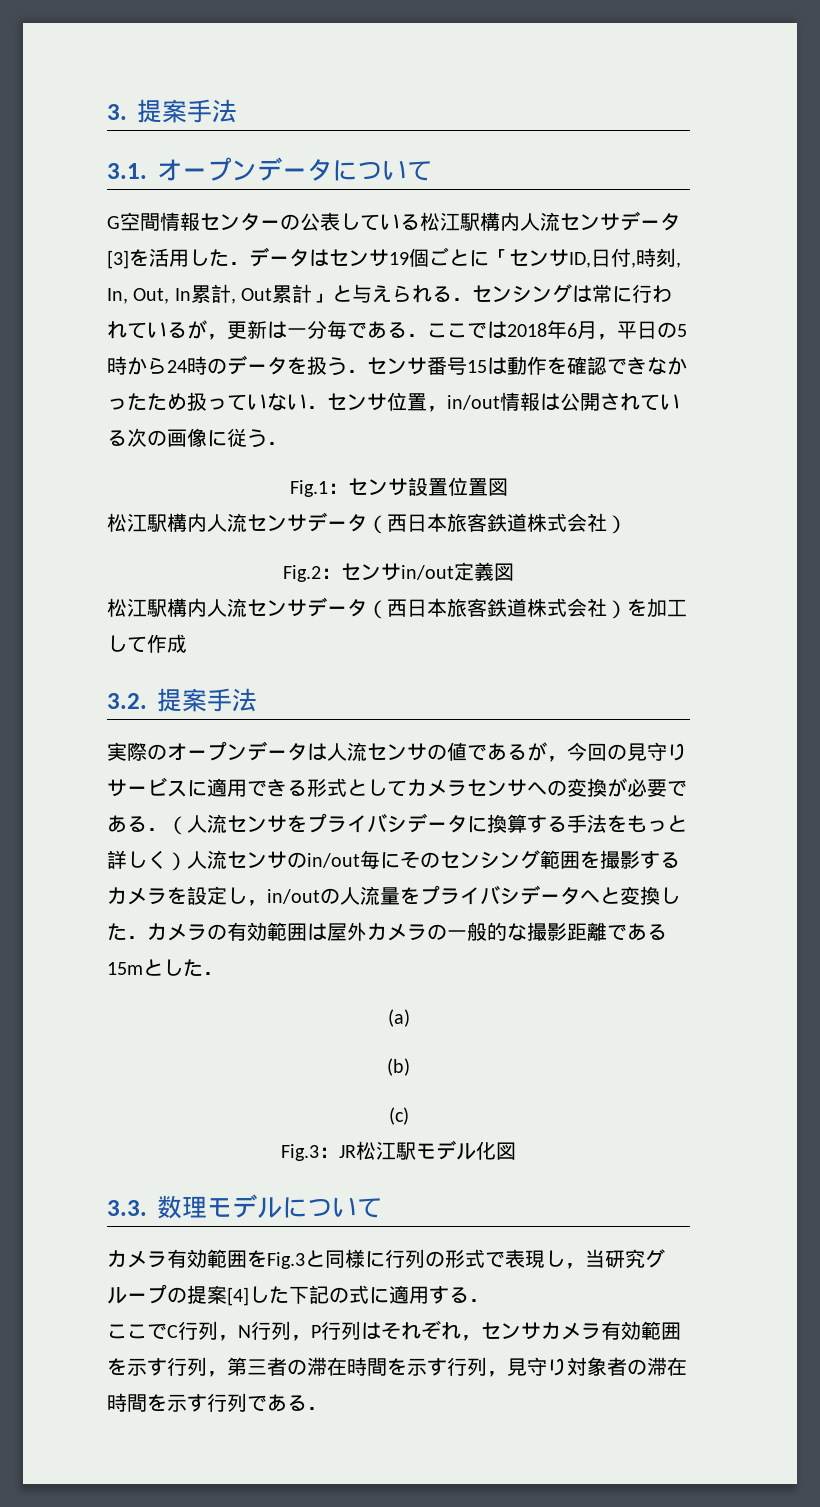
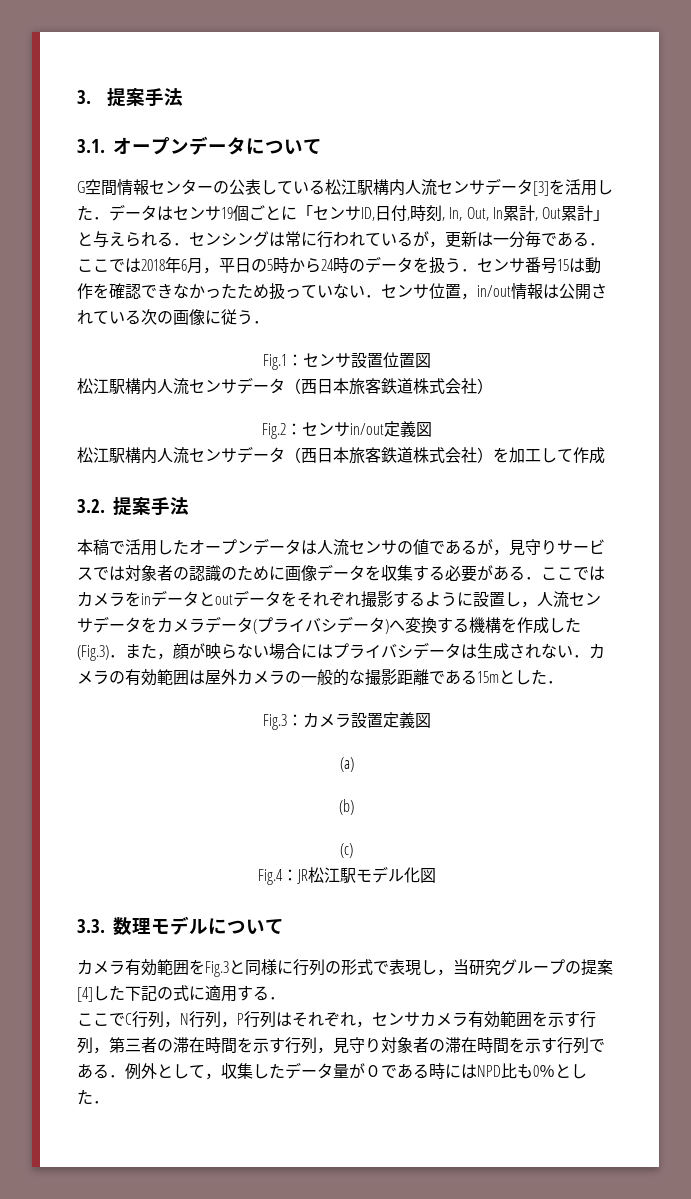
[107,742,167,761] 実際の -> [77,539,189,556] 本稿で活用した
[567,742,627,761] 今回の -> (509, 552) none
[187,778,687,797] [107,813,687,835] [107,850,680,871] [107,885,680,906] [107,923,127,941] に適用できる形式としてカメラセンサへの変換が必要である．（人流センサをプライバシデータに換算する手法をもっと詳しく）人流センサのin/out毎にそのセンシング範囲を撮影するカメラを設定し，in/outの人流量をプライバシデータへと変換した -> [93,564,605,582] [77,590,601,608] [77,616,581,634] [77,642,573,661] では対象者の認識のために画像データを収集する必要がある．ここではカメラをinデータとoutデータをそれぞれ撮影するように設置し，人流センサデータをカメラデータ(プライバシデータ)へ変換する機構を作成した(Fig.3)．また，顔が映らない場合にはプライバシデータは生成されない
(223, 973) none -> [262,712,431,730] // Fig.3：カメラ設置定義図
[281,1144,319,1161] Fig.3 -> [257,869,283,885] Fig.4
(327, 1408) none -> [125,1062,587,1080] [77,1089,109,1105] 例外として，収集したデータ量が０である時にはNPD比も0％とした．

